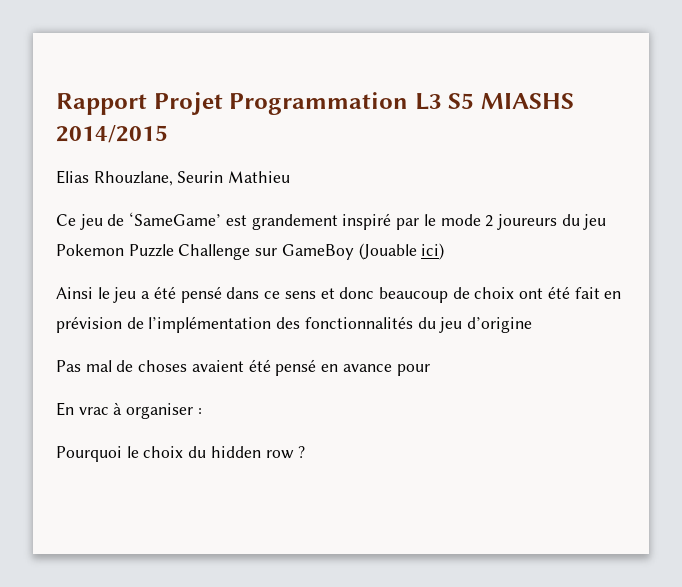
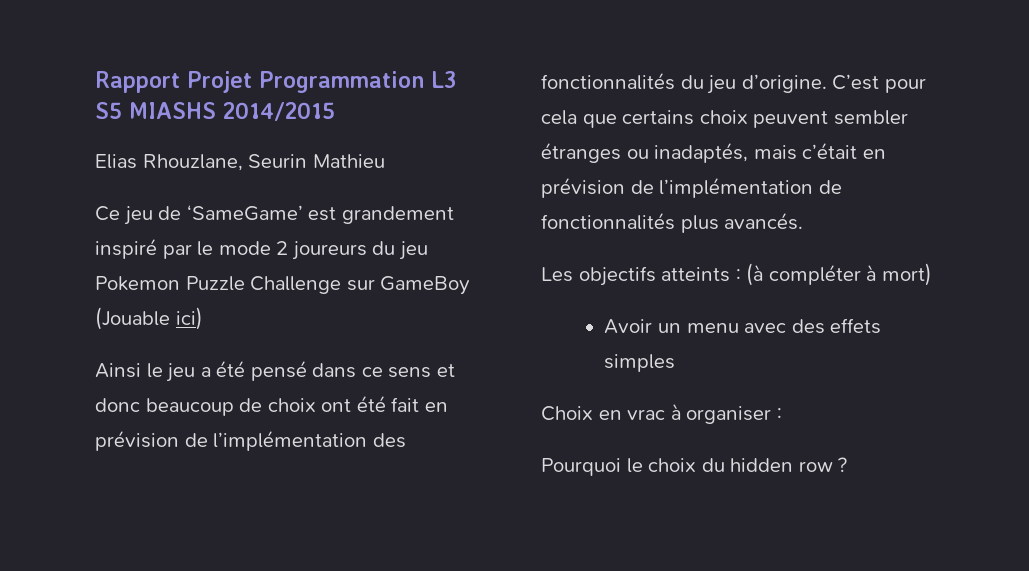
[467,317,533,333] [56,359,430,376] [56,402,74,416] d’origine // Pas mal de choses avaient été pensé en avance pour // En -> [741,74,926,93] [541,110,908,128] [541,142,886,163] [541,177,842,198] [541,212,804,233] [541,263,932,286] [604,318,882,334] [604,354,676,372] [541,406,622,421] d’origine. C’est pour cela que certains choix peuvent sembler étranges ou inadaptés, mais c’était en prévision de l’implémentation de fonctionnalités plus avancés. // Les objectifs atteints : (à compléter à mort) // Avoir un menu avec des effets simples // Choix en

